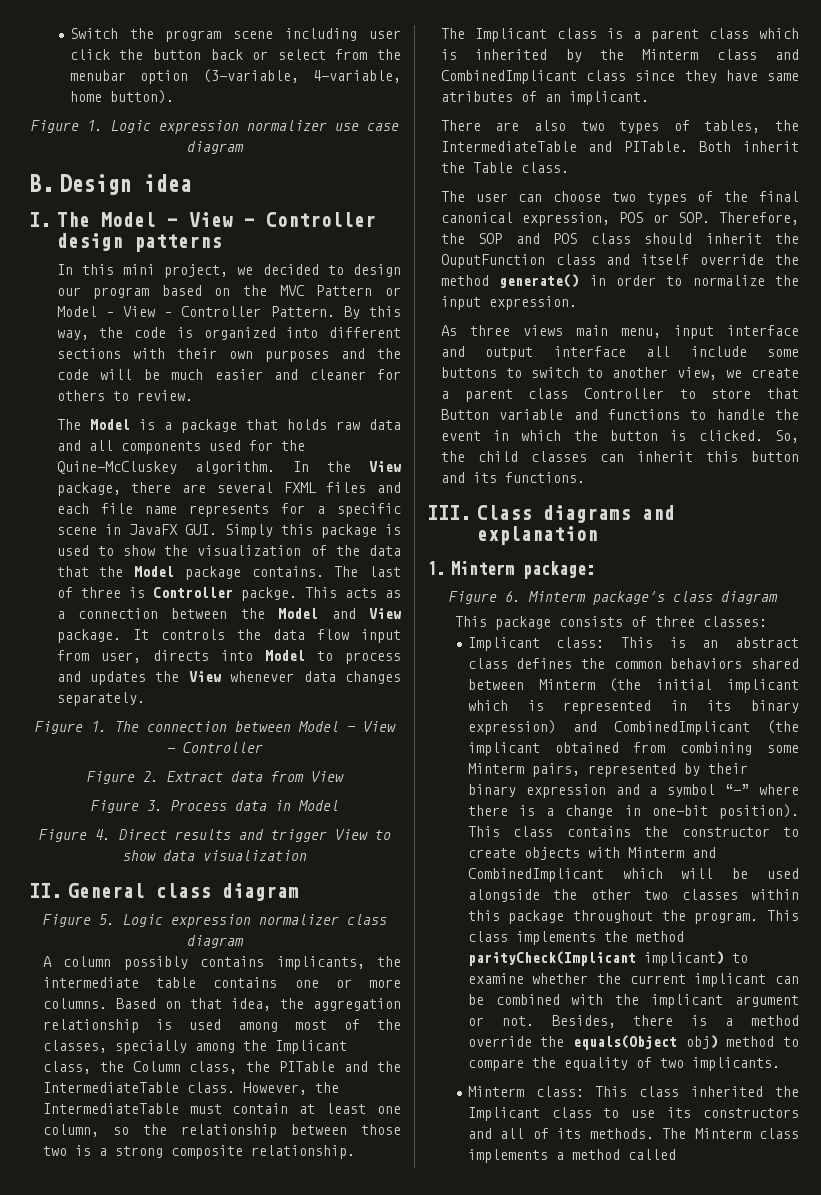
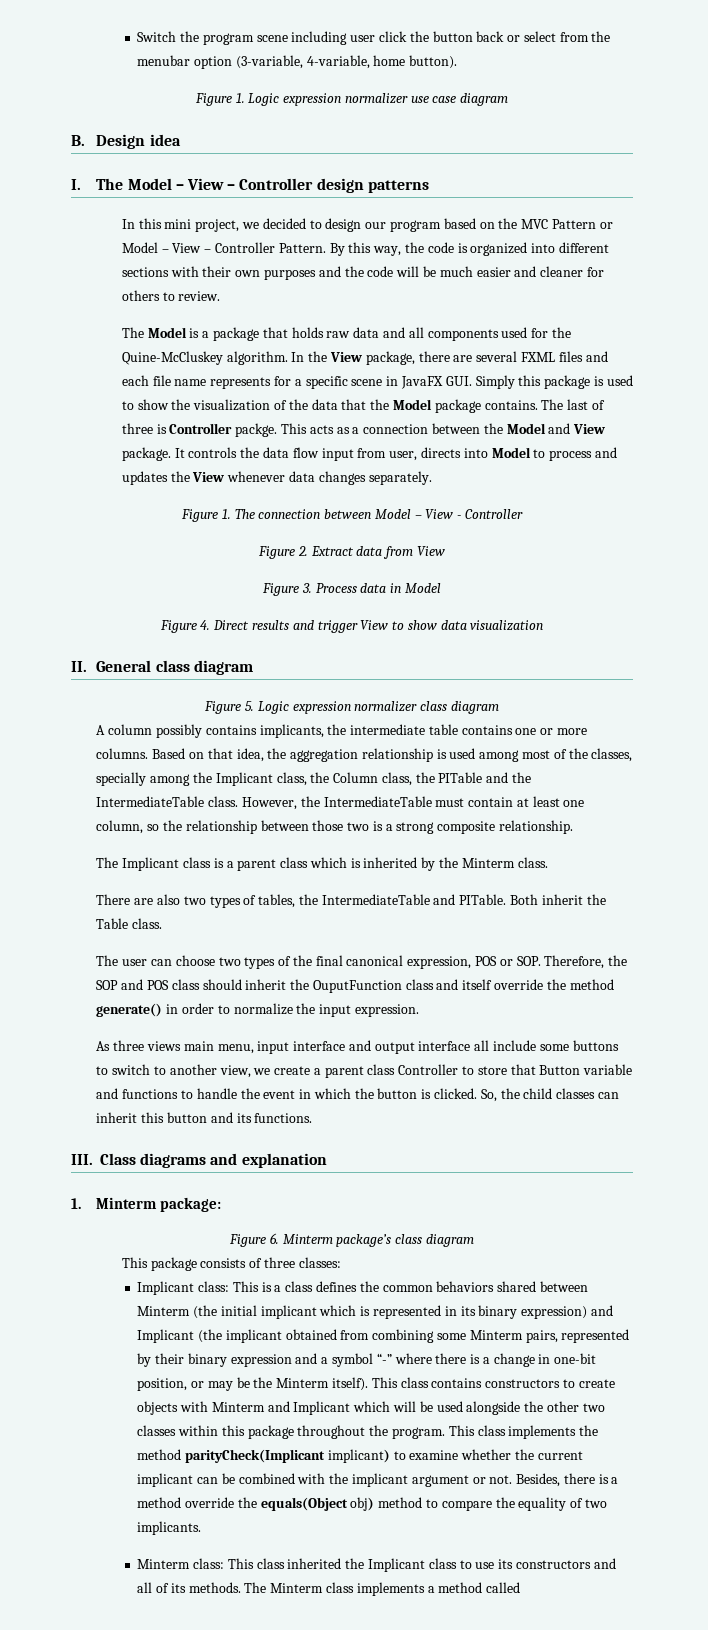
[716,49,799,60] [440,70,799,84] [440,91,649,105] class and CombinedImplicant class since they have same atributes of an implicant. -> [517,857,548,868] class.
[702,637,799,648] an abstract -> [274,1285,282,1292] a
[613,721,750,735] CombinedImplicant -> [137,1329,195,1343] Implicant
[719,804,799,819] position). -> [137,1377,368,1391] position, or may be the Minterm itself).
[644,826,770,837] the constructor -> [485,1379,561,1388] constructors
[467,868,604,882] CombinedImplicant -> [293,1401,351,1415] Implicant

